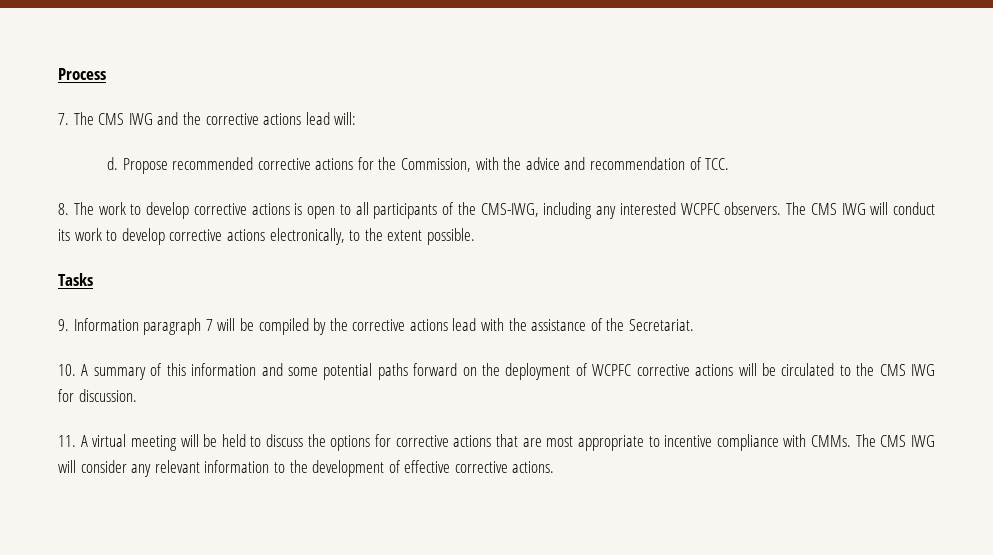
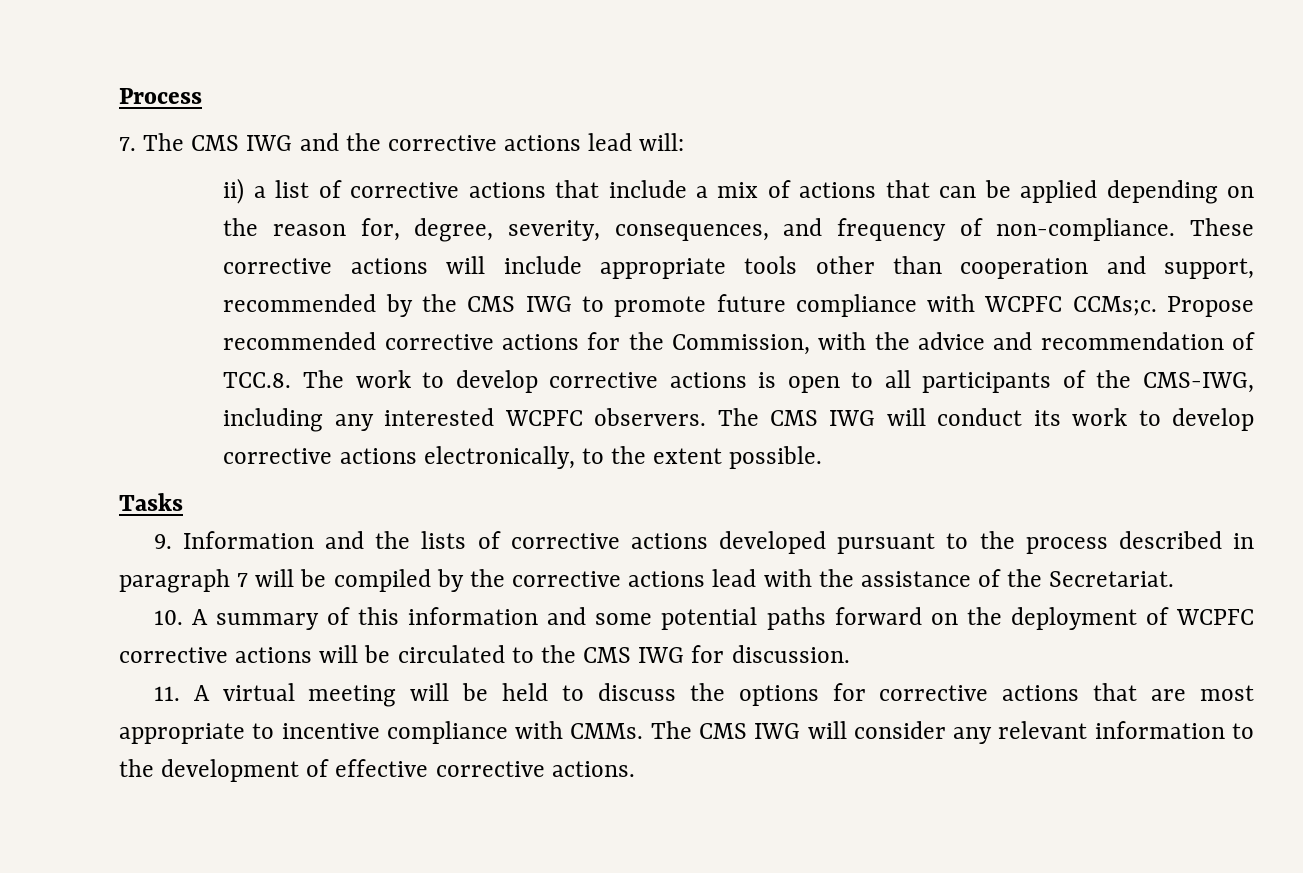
[106,157,118,170] d. -> [223,178,1255,204] [223,218,1255,242] [223,256,1255,279] [223,294,1157,317] ii) a list of corrective actions that include a mix of actions that can be applied depending on the reason for, degree, severity, consequences, and frequency of non-compliance. These corrective actions will include appropriate tools other than cooperation and support, recommended by the CMS IWG to promote future compliance with WCPFC CCMs;c.
[705,158,730,170] [58,203,69,215] TCC. // 8. -> [223,372,292,388] TCC.8.
(139, 324) none -> [325,531,1254,554] and the lists of corrective actions developed pursuant to the process described in

